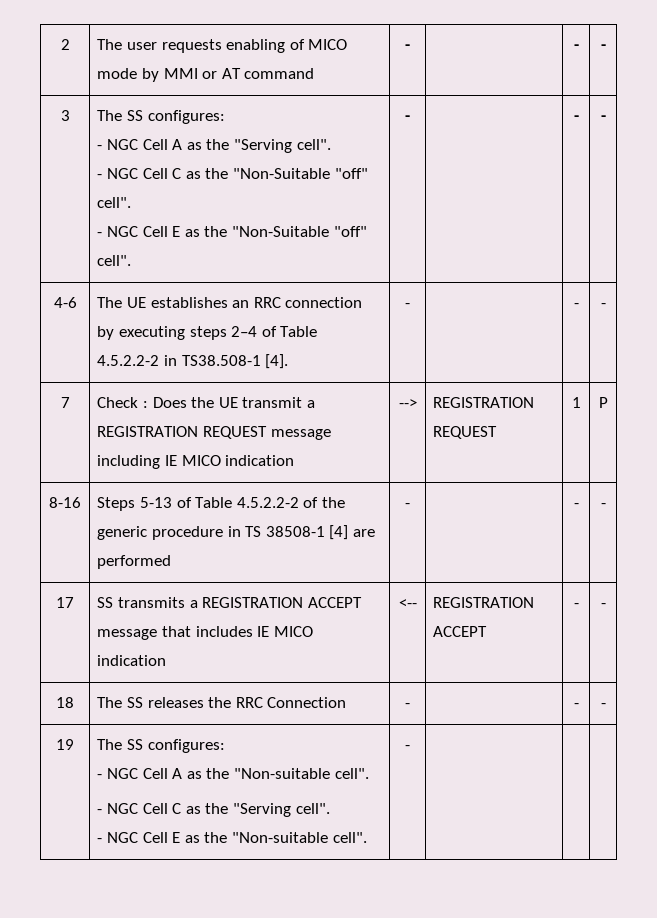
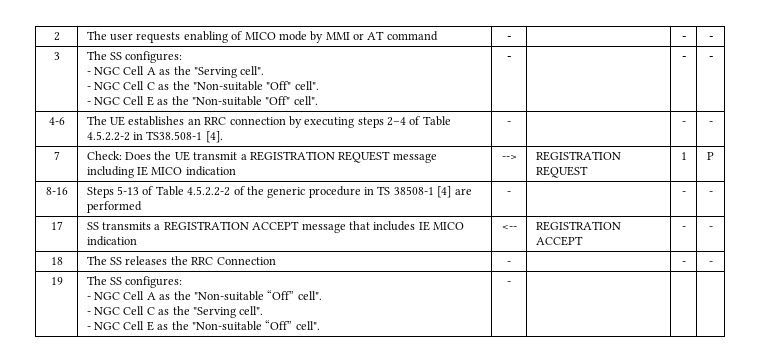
[233,168,368,179] [97,197,132,208] [97,226,367,237] "Non-Suitable "off" cell". // - NGC Cell E as the "Non-Suitable "off" -> [192,81,319,91] [86,96,291,106] "Non-suitable "Off" cell". // - NGC Cell E as the "Non-suitable "Off"
[97,397,149,408] Check : -> [86,151,122,160] Check:
(331, 773) none -> [267,290,295,300] “Off”
(329, 837) none -> [265,320,293,330] “Off”

